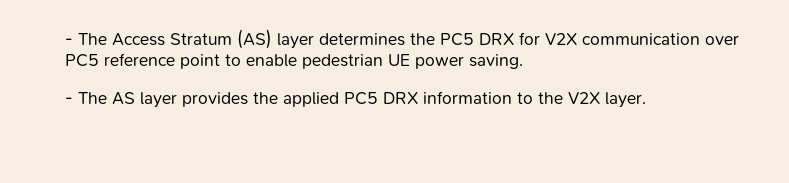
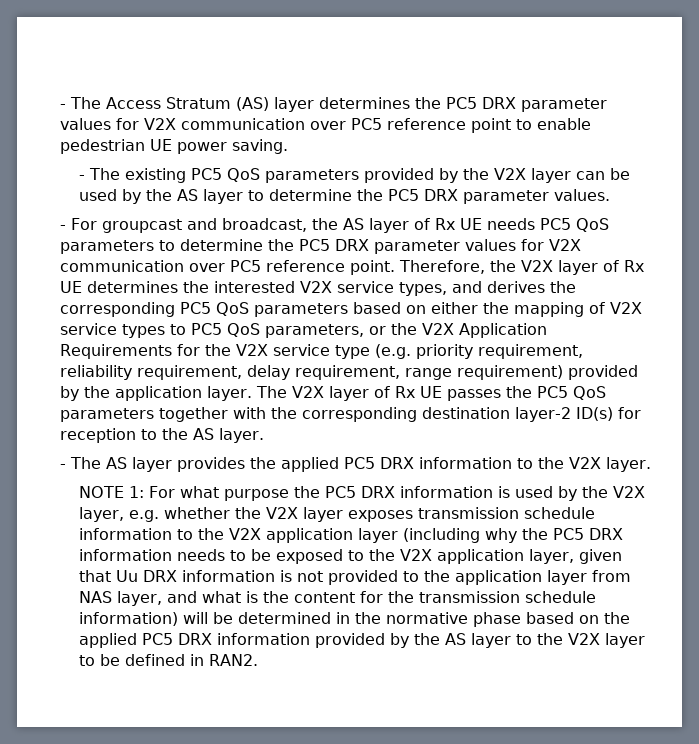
(514, 39) none -> [520,98,607,112] [59,118,111,130] parameter values
(523, 61) none -> [78,168,630,183] [78,189,610,204] [59,218,609,233] [59,239,581,254] [59,260,644,275] [59,281,576,296] [59,302,642,317] [59,323,547,338] [59,344,583,359] [59,365,638,380] [59,386,606,401] [59,407,641,422] [59,428,264,443] // - The existing PC5 QoS parameters provided by the V2X layer can be used by the AS layer to determine the PC5 DRX parameter values. // - For groupcast and broadcast, the AS layer of Rx UE needs PC5 QoS parameters to determine the PC5 DRX parameter values for V2X communication over PC5 reference point. Therefore, the V2X layer of Rx UE determines the interested V2X service types, and derives the corresponding PC5 QoS parameters based on either the mapping of V2X service types to PC5 QoS parameters, or the V2X Application Requirements for the V2X service type (e.g. priority requirement, reliability requirement, delay requirement, range requirement) provided by the application layer. The V2X layer of Rx UE passes the PC5 QoS parameters together with the corresponding destination layer-2 ID(s) for reception to the AS layer.
(646, 100) none -> [78,486,645,501] [78,507,595,522] [78,528,623,543] [78,549,622,564] [78,570,631,585] [78,591,596,606] [78,612,630,627] [78,633,645,648] [78,654,258,666] // NOTE 1: For what purpose the PC5 DRX information is used by the V2X layer, e.g. whether the V2X layer exposes transmission schedule information to the V2X application layer (including why the PC5 DRX information needs to be exposed to the V2X application layer, given that Uu DRX information is not provided to the application layer from NAS layer, and what is the content for the transmission schedule information) will be determined in the normative phase based on the applied PC5 DRX information provided by the AS layer to the V2X layer to be defined in RAN2.

